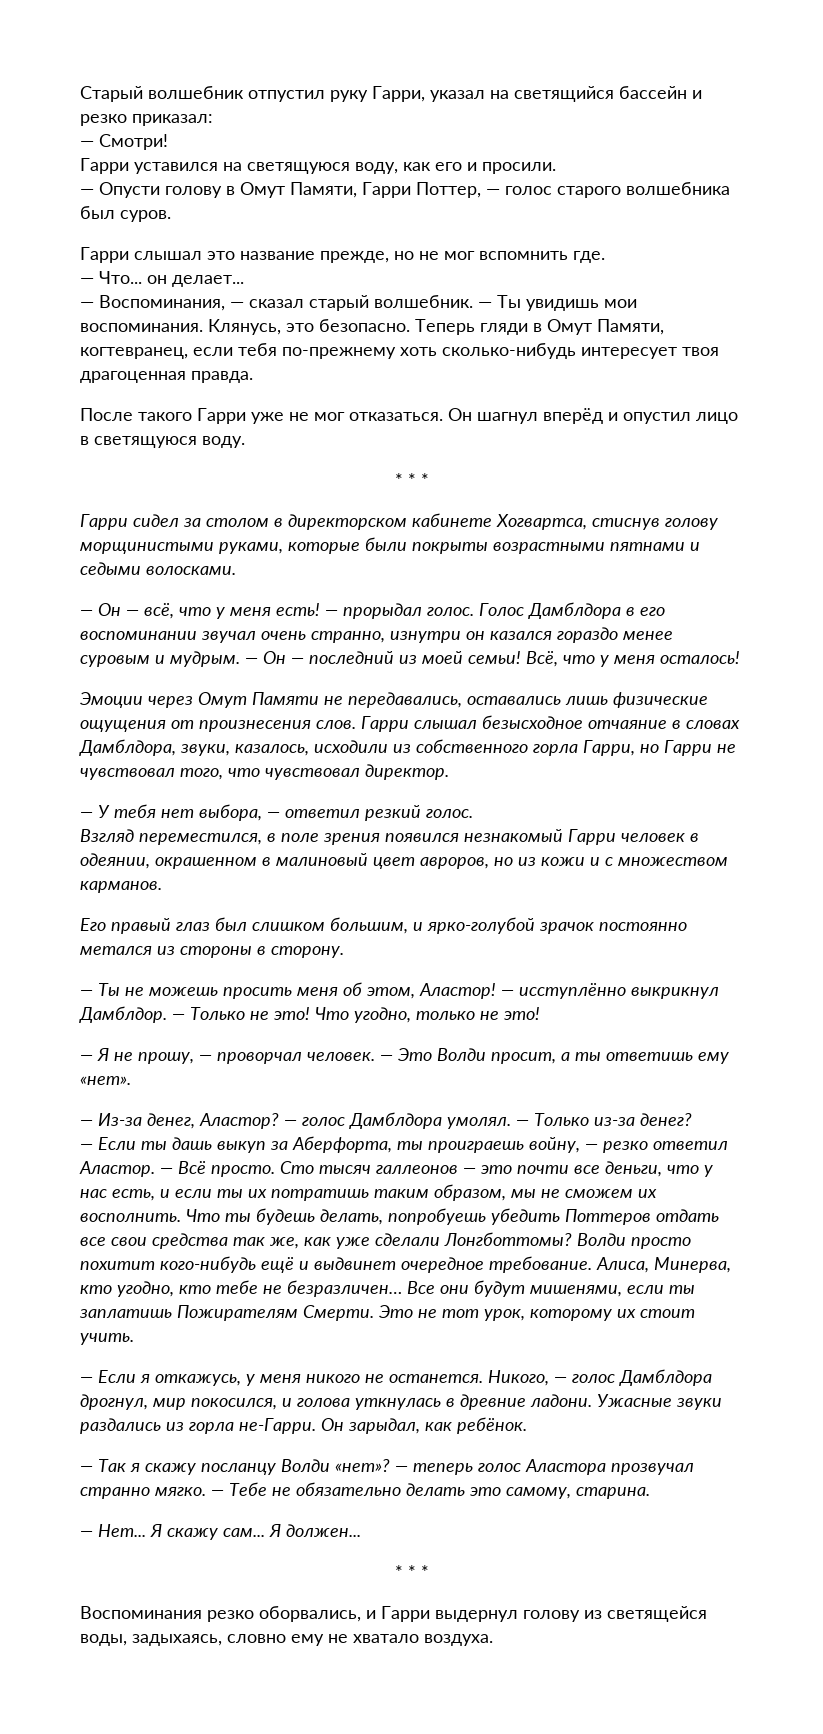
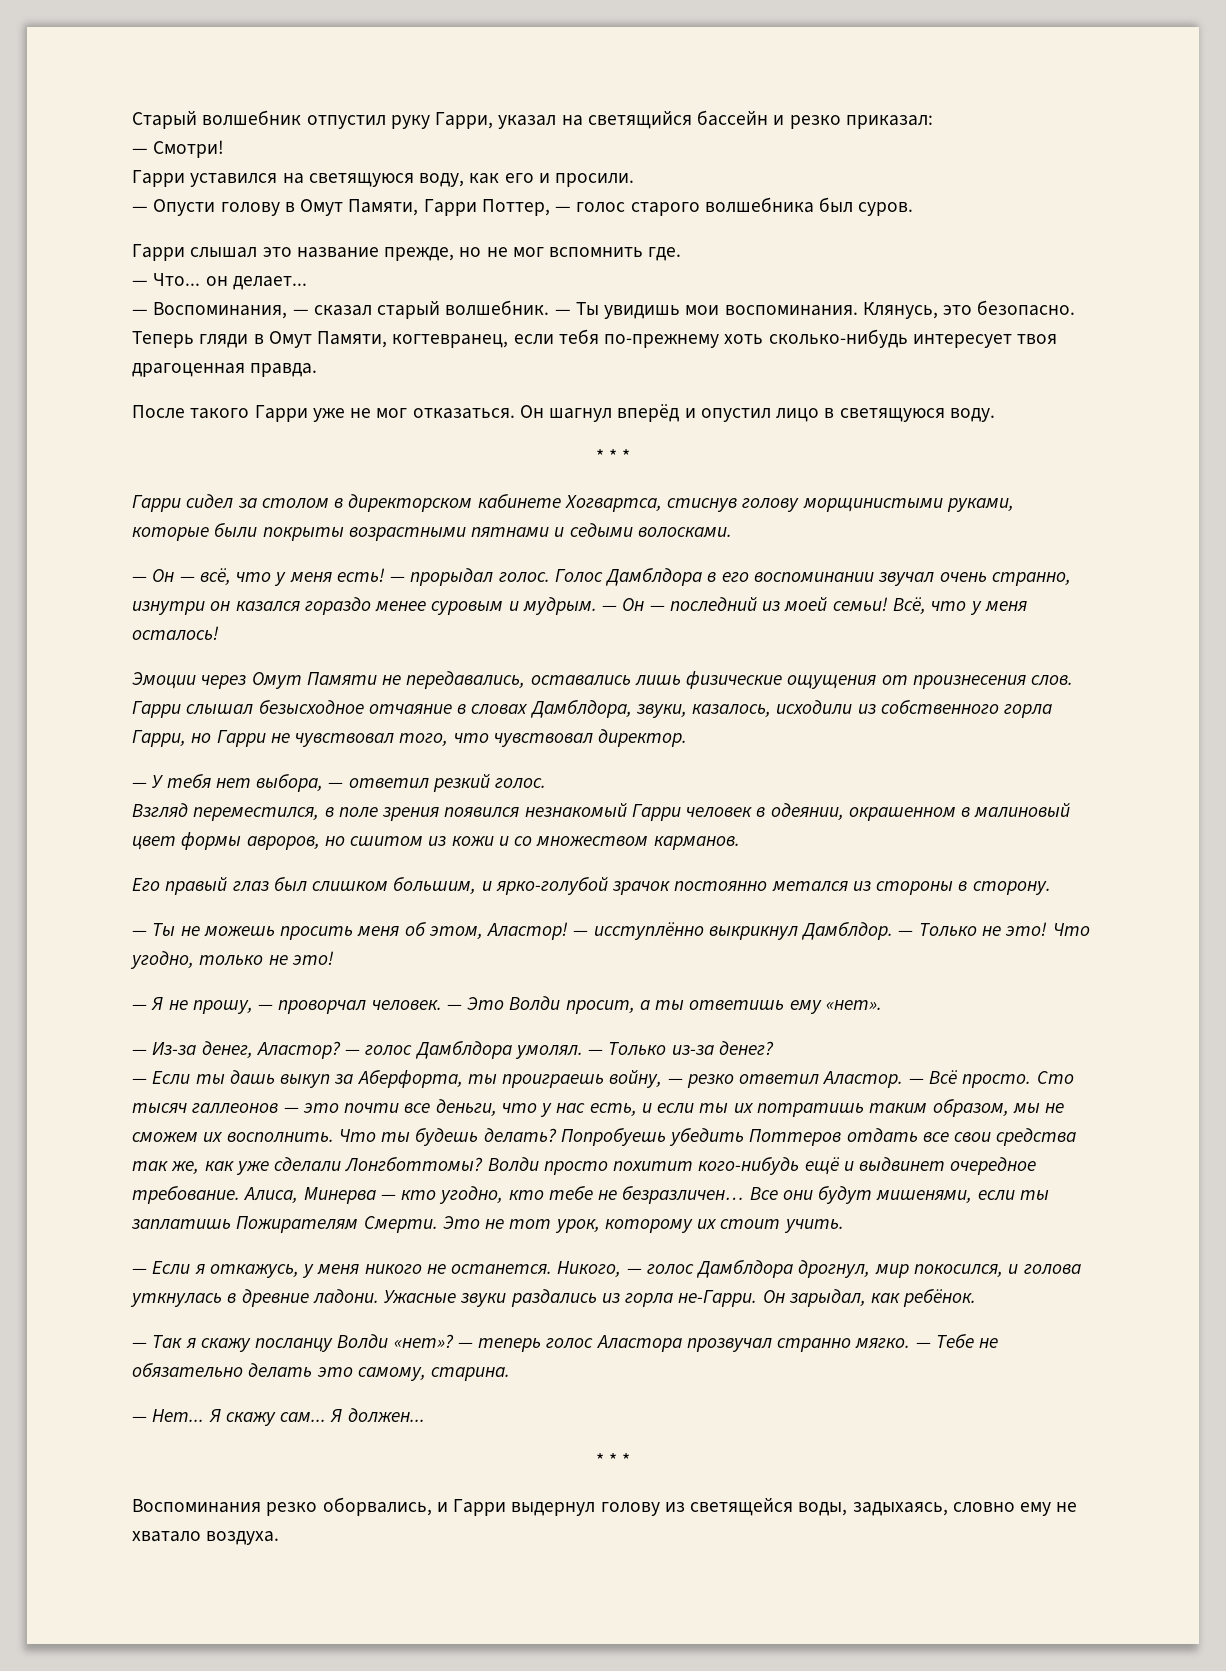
(415, 863) none -> [181,832,242,850] формы
(513, 861) none -> [350,836,424,847] сшитом
[605,857,613,866] с -> [514,836,533,846] со
[320,1208,486,1225] делать, попробуешь -> [483,1127,666,1146] делать? Попробуешь
[654,1257,731,1273] Минерва, -> [303,1187,396,1204] Минерва —

